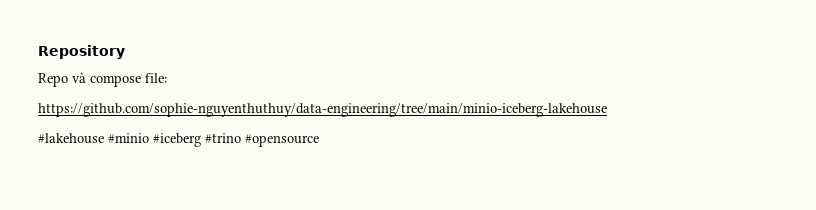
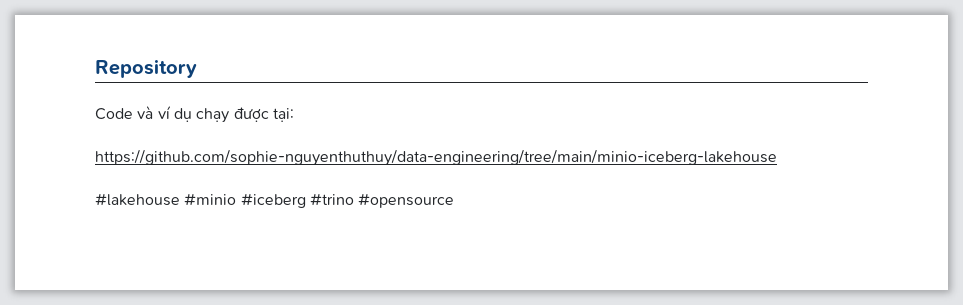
[38,72,167,87] Repo và compose file: -> [95,106,294,123] Code và ví dụ chạy được tại:

